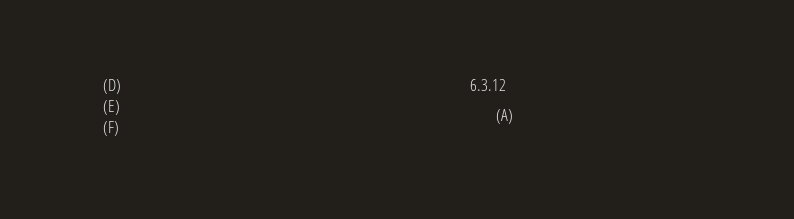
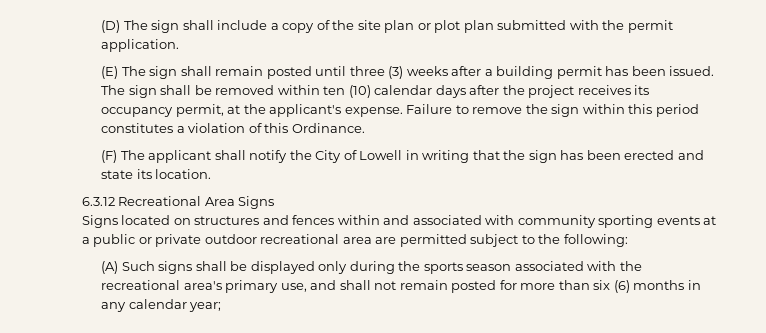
[102,100,120,115] [102,121,119,136] [470,79,507,91] [495,109,513,124] // (E) // (F) // 6.3.12 // (A) -> [123,20,673,33] [101,39,180,52] [101,66,715,79] [101,85,650,98] [101,104,699,117] [101,123,365,133] [101,150,704,163] [101,169,212,179] [81,196,275,209] [81,215,717,228] [81,234,628,247] [101,261,642,274] [101,280,701,293] [101,299,222,312] The sign shall include a copy of the site plan or plot plan submitted with the permit application. // (E) The sign shall remain posted until three (3) weeks after a building permit has been issued. The sign shall be removed within ten (10) calendar days after the project receives its occupancy permit, at the applicant's expense. Failure to remove the sign within this period constitutes a violation of this Ordinance. // (F) The applicant shall notify the City of Lowell in writing that the sign has been erected and state its location. // 6.3.12 Recreational Area Signs // Signs located on structures and fences within and associated with community sporting events at a public or private outdoor recreational area are permitted subject to the following: // (A) Such signs shall be displayed only during the sports season associated with the recreational area's primary use, and shall not remain posted for more than six (6) months in any calendar year;

